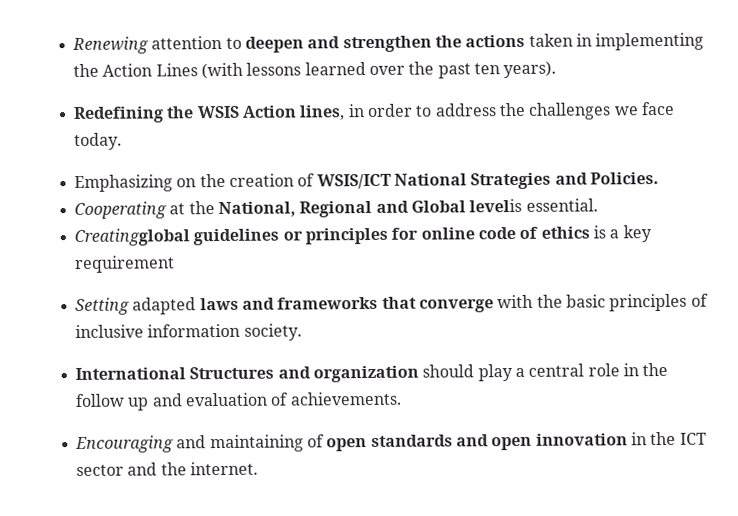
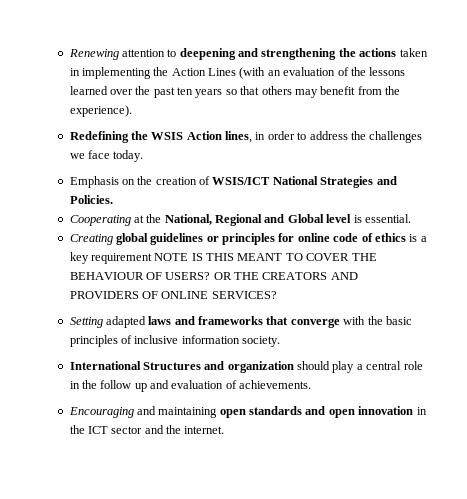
[245,35,432,53] deepen and strengthen -> [179,48,337,60] deepening and strengthening
(244, 71) none -> [267,67,366,76] an evaluation of the
[503,60,557,79] years). -> [195,86,401,98] [69,105,132,117] years so that others may benefit from the experience).
[74,174,174,193] Emphasizing -> [69,176,119,188] Emphasis
[469,198,523,213] levelis -> [326,214,362,223] level is
[74,228,191,247] Creatingglobal -> [69,233,148,245] Creating global
(176, 264) none -> [154,253,377,261] [69,272,358,280] [69,291,277,299] NOTE IS THIS MEANT TO COVER THE BEHAVIOUR OF USERS? OR THE CREATORS AND PROVIDERS OF ONLINE SERVICES?
[307,434,326,448] of -> (218, 412) none

